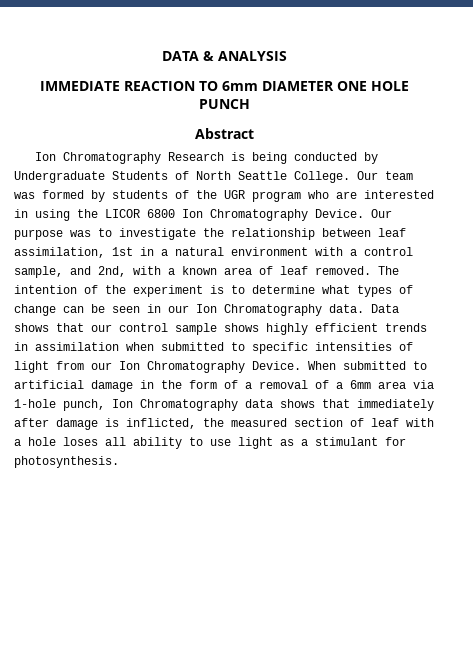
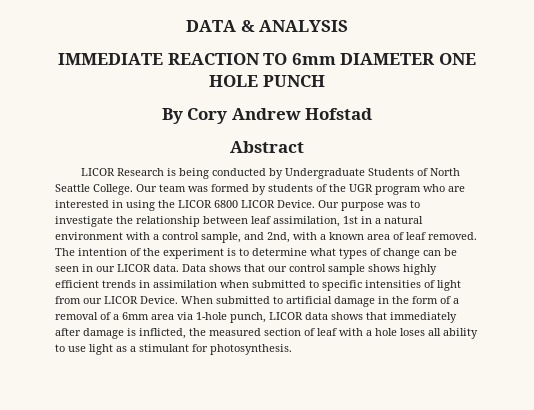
(250, 104) none -> [161,108,373,124] // By Cory Andrew Hofstad
[35,152,162,164] Ion Chromatography -> [81,168,116,176] LICOR
[182,209,308,221] Ion Chromatography -> [241,200,275,208] LICOR
[196,304,322,316] Ion Chromatography -> [117,264,151,272] LICOR
[119,361,245,373] Ion Chromatography -> [104,296,138,304] LICOR
[112,399,238,411] Ion Chromatography -> [269,312,303,320] LICOR

